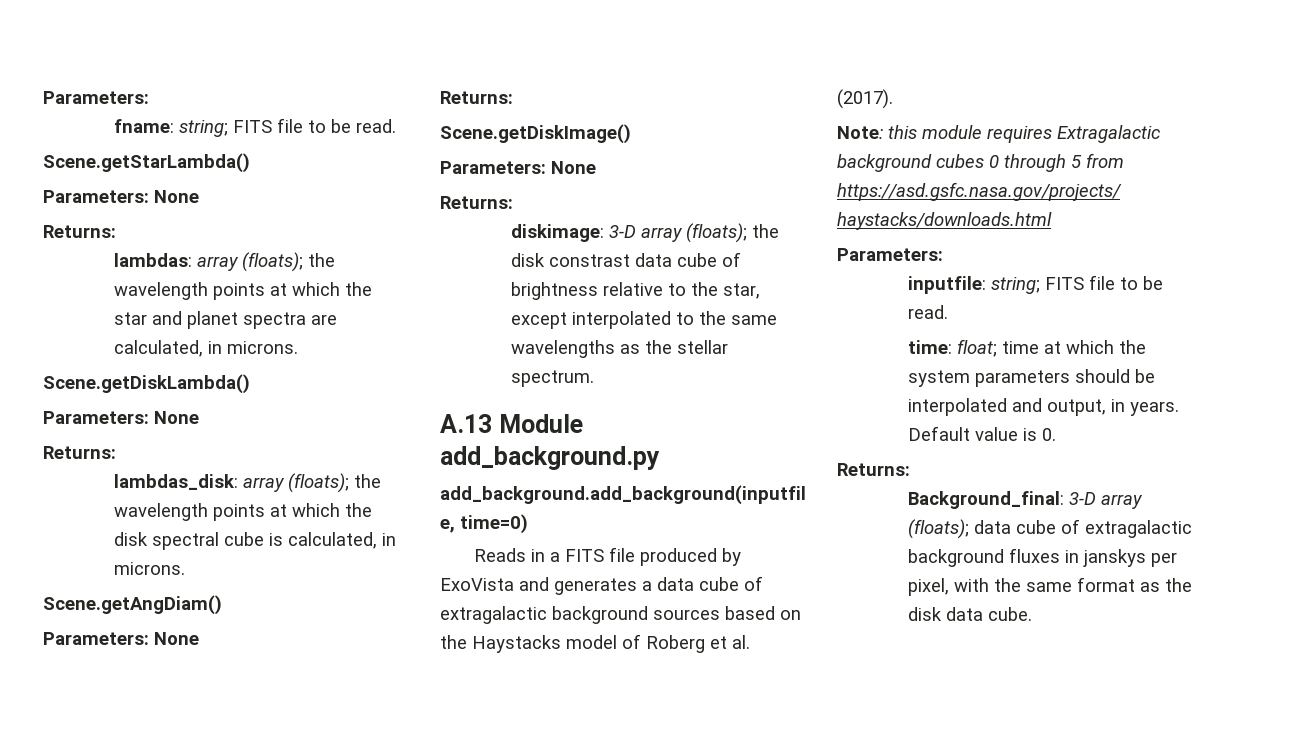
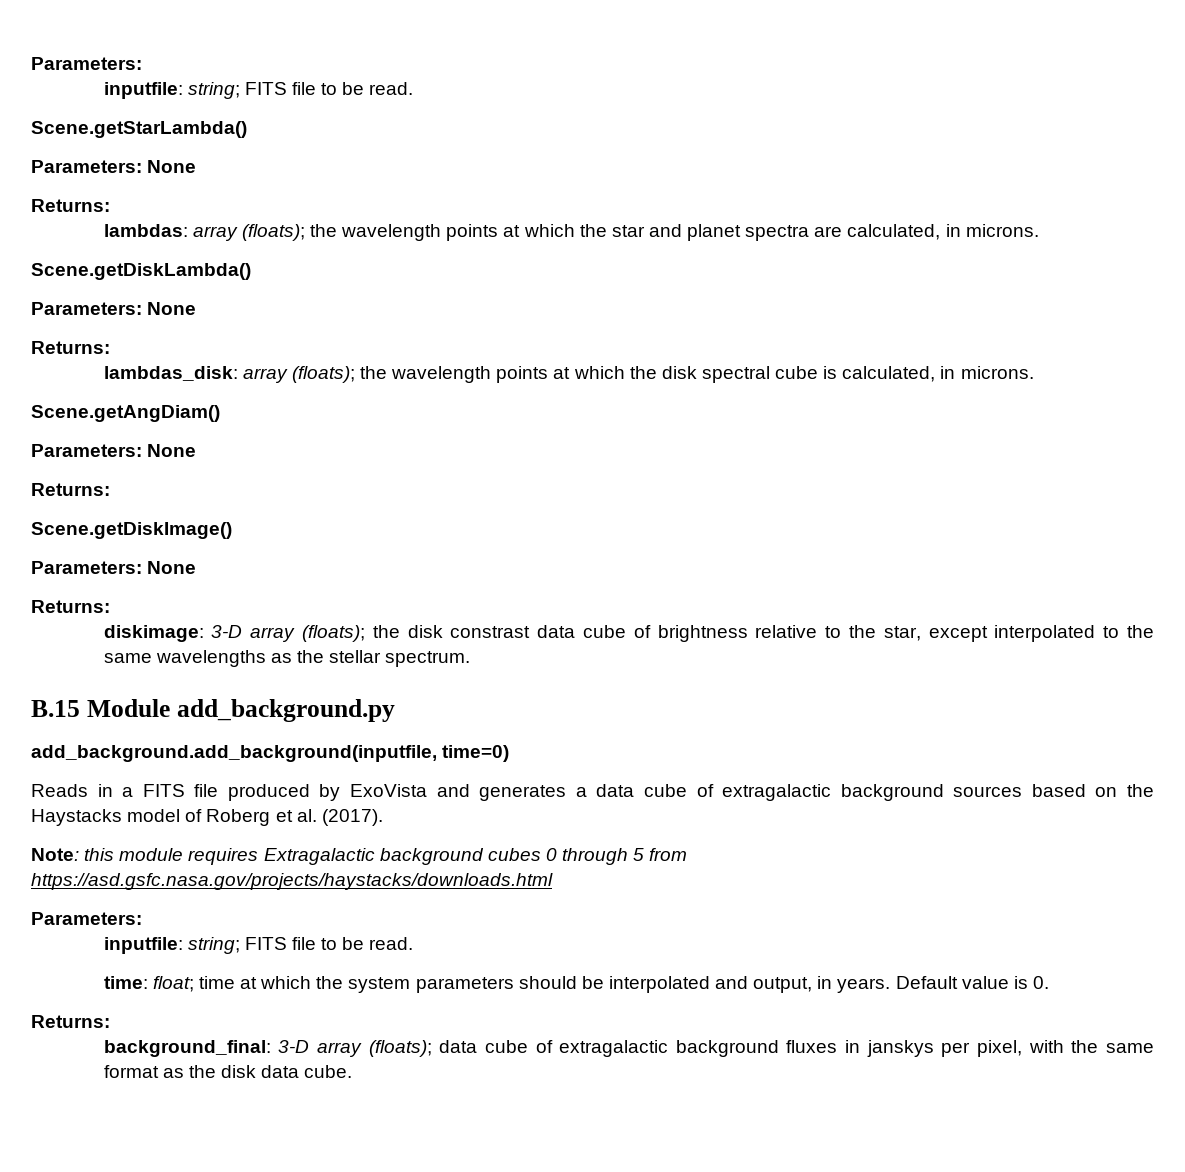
[43,91,149,104] [114,119,175,133] Parameters: // fname: -> [31,57,142,70] [103,82,183,99] Parameters: // inputfile:
[440,414,492,433] A.13 -> [31,700,80,717] B.15
[908,491,1065,509] Background_final: -> [103,1040,271,1057] background_final:

